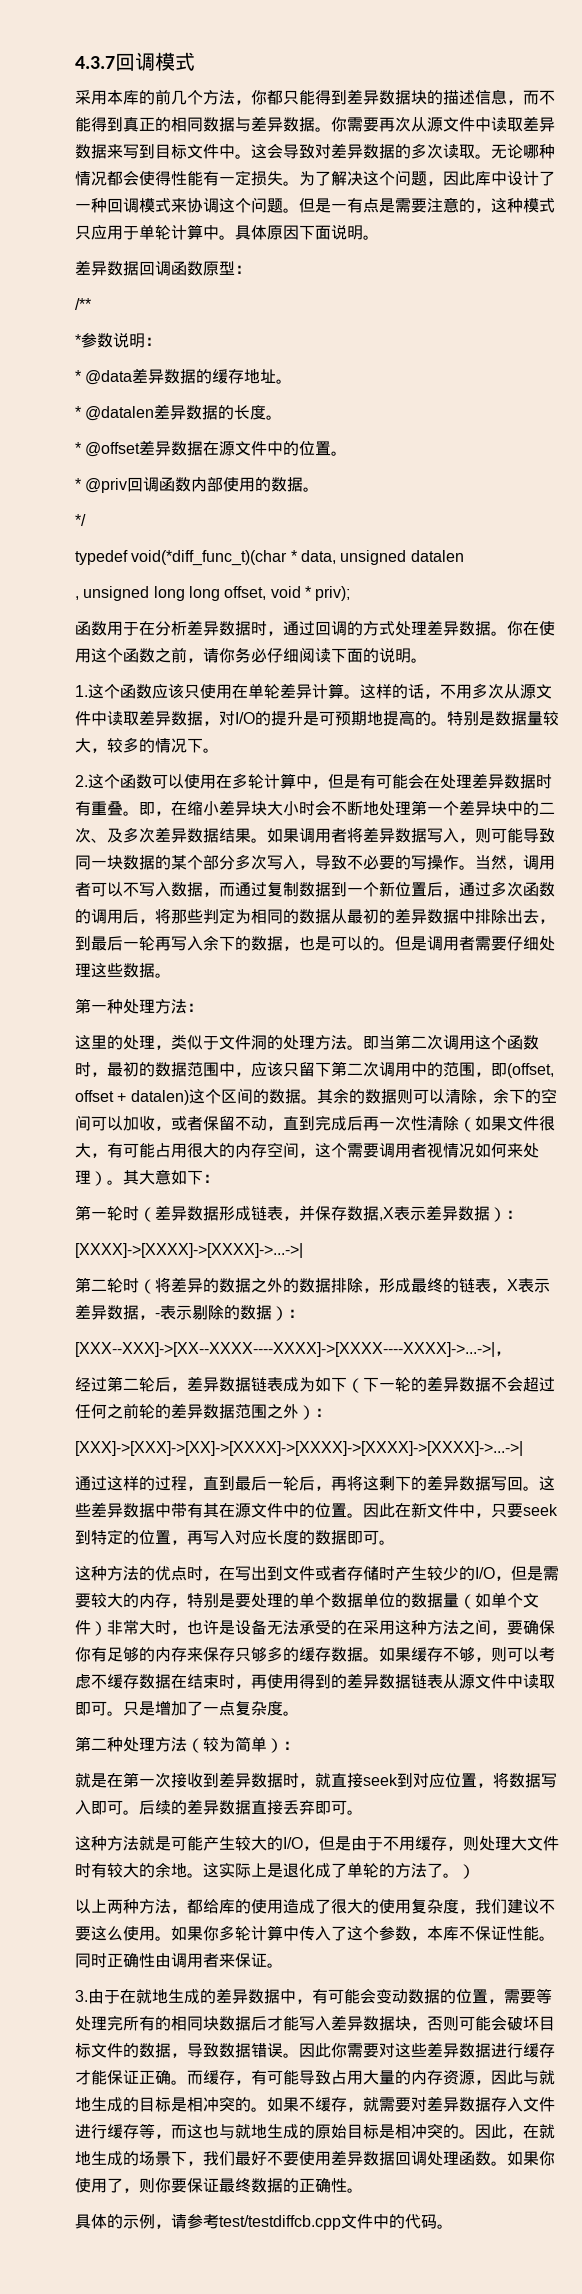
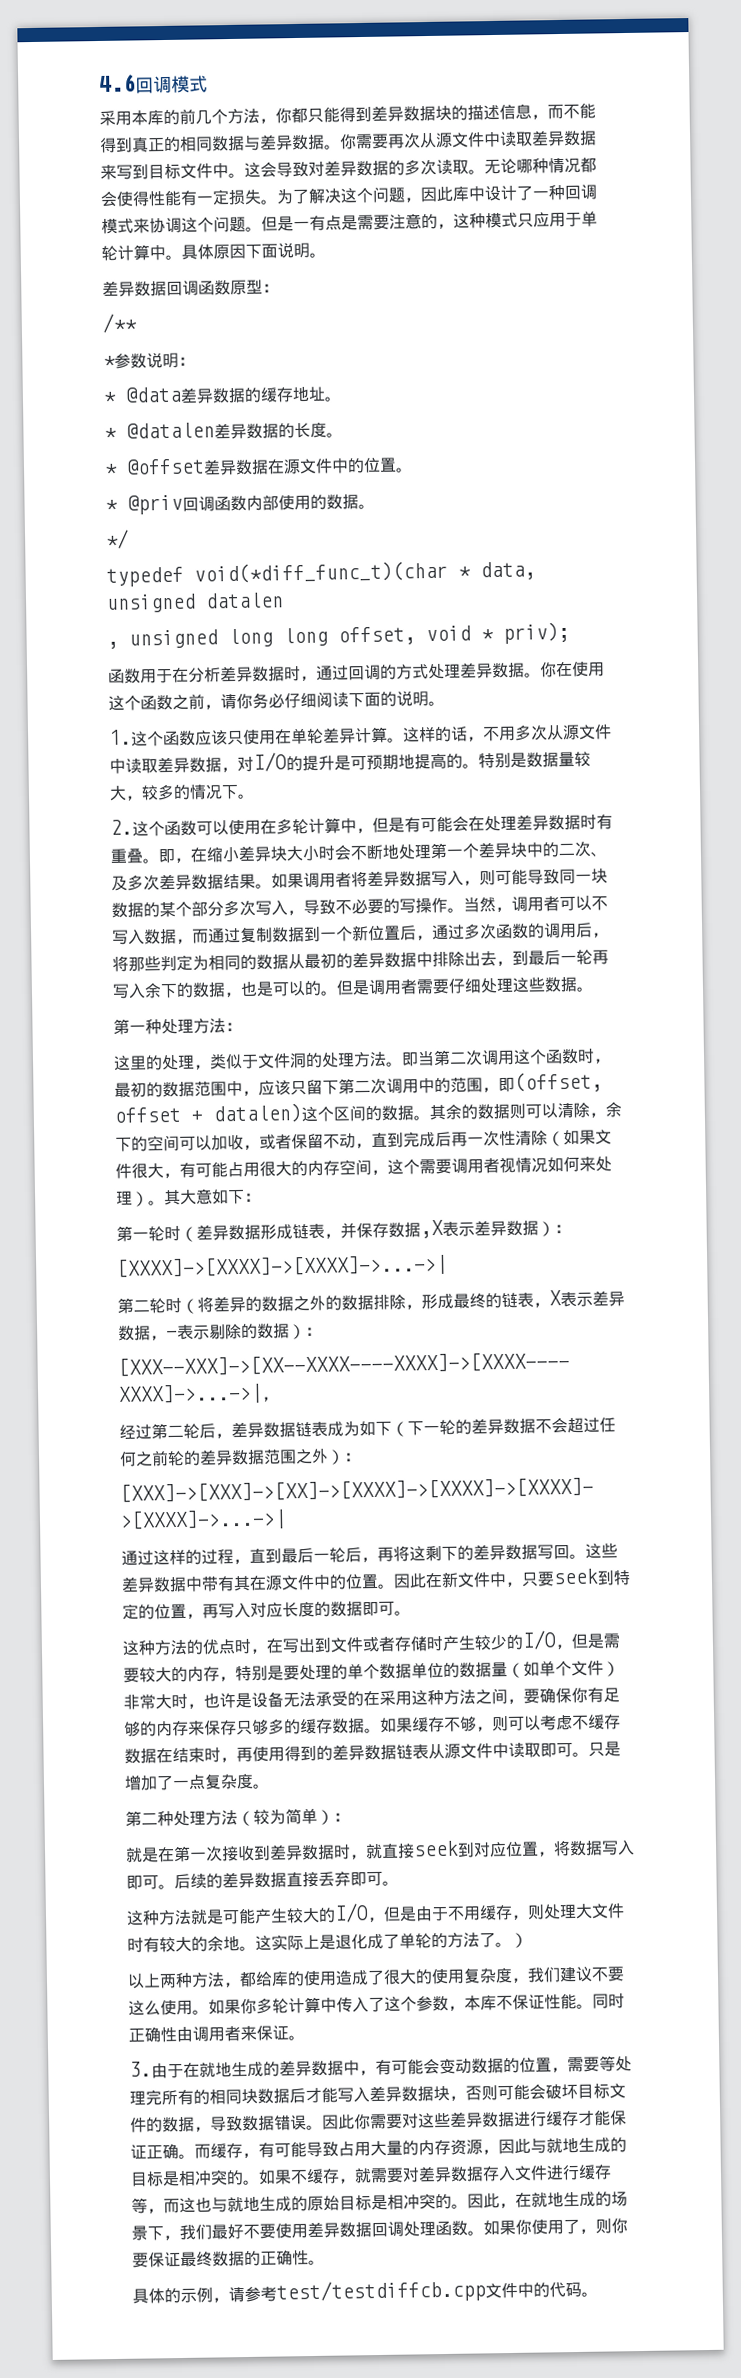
[75,56,115,69] 4.3.7 -> [99,74,136,92] 4.6

